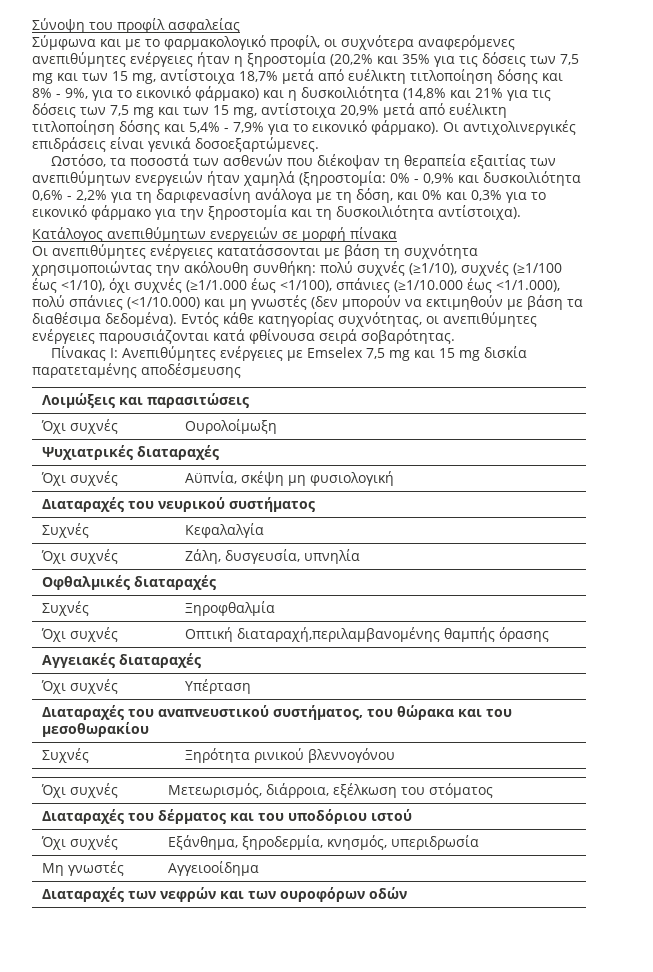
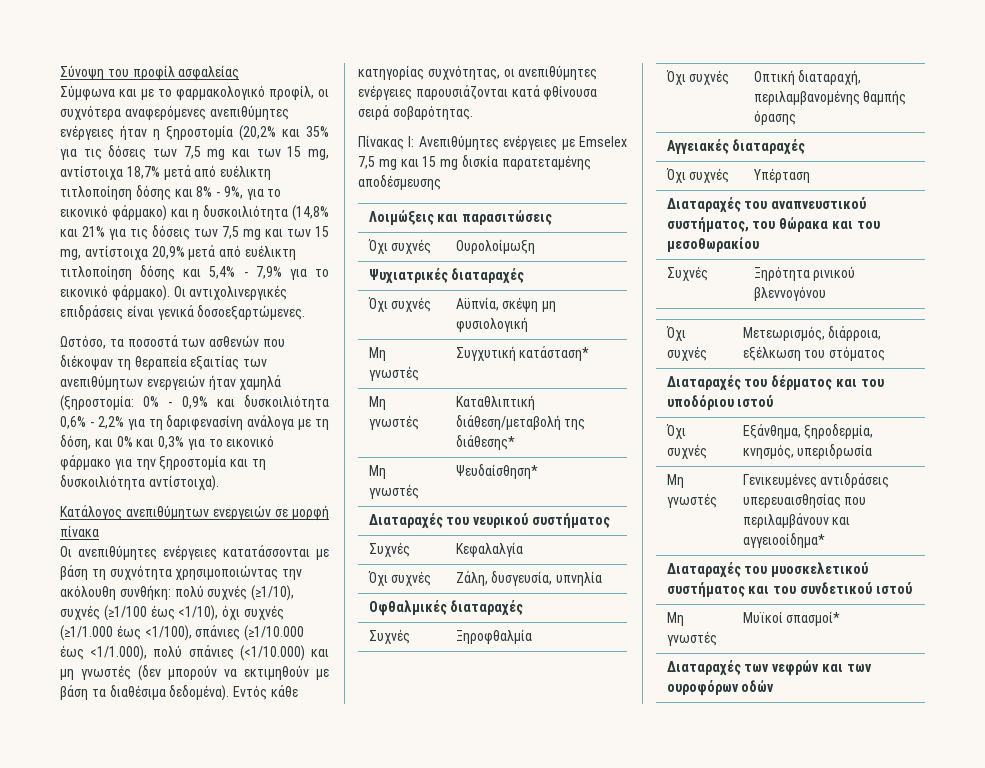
(394, 478) none -> [368,347,386,361] [368,366,419,381] [455,346,590,361] [368,396,386,410] [368,415,419,430] [455,395,535,410] [455,415,586,430] [455,435,515,450] [368,465,386,479] [368,484,419,499] [455,464,538,479] // Μη γνωστές | Συγχυτική κατάσταση* // Μη γνωστές | Καταθλιπτική διάθεση/μεταβολή της διάθεσης* // Μη γνωστές | Ψευδαίσθηση*
[236,627,440,642] διαταραχή,περιλαμβανομένης -> [798,70,862,85] [753,90,860,105] διαταραχή, περιλαμβανομένης
[167,861,259,876] Αγγειοοίδημα -> [742,473,890,488] [742,493,867,508] [742,513,851,528] [742,533,825,548] [666,562,869,578] [666,582,912,597] [666,612,684,626] [666,631,717,646] [742,611,841,626] Γενικευμένες αντιδράσεις υπερευαισθησίας που περιλαμβάνουν και αγγειοοίδημα* // Διαταραχές του μυοσκελετικού συστήματος και του συνδετικού ιστού // Μη γνωστές | Μυϊκοί σπασμοί*

